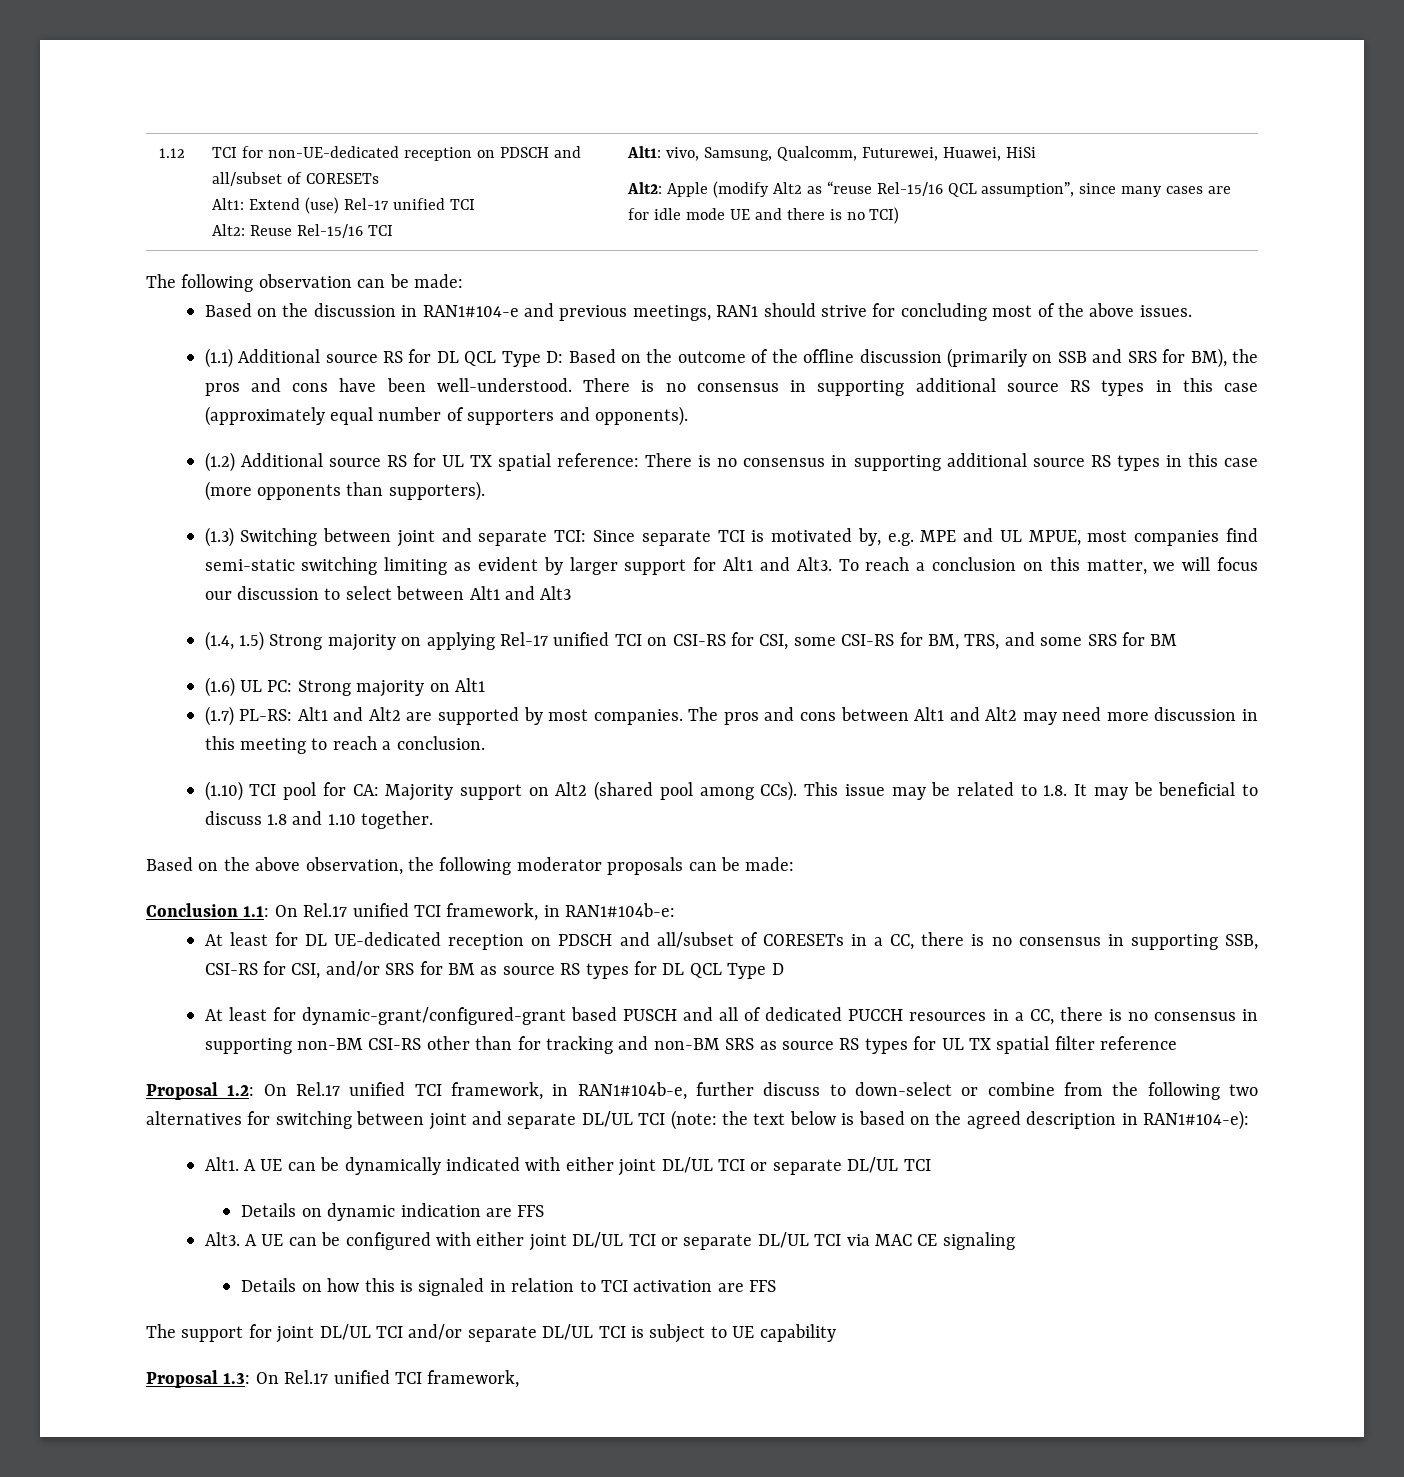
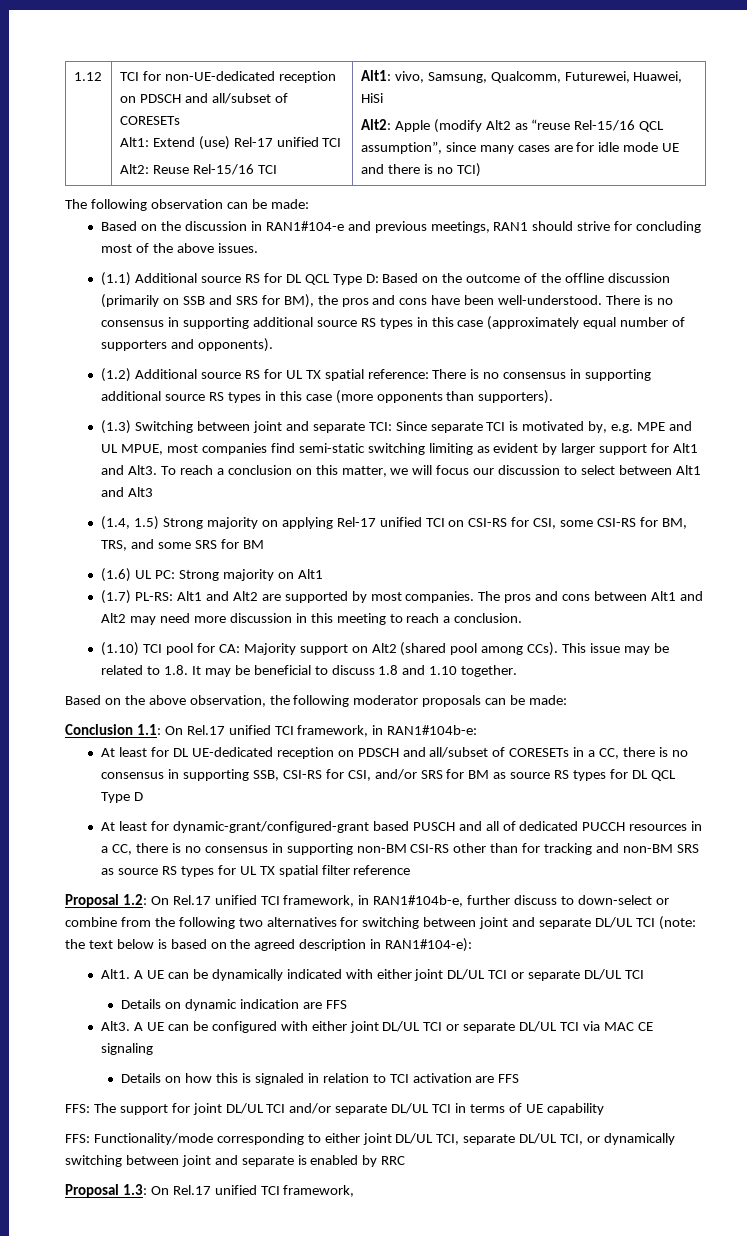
(777, 1286) none -> [65,1104,90,1113] FFS:
[630,1324,727,1343] is subject to -> [455,1103,522,1113] in terms of
(836, 1333) none -> [65,1133,675,1145] [65,1155,406,1167] // FFS: Functionality/mode corresponding to either joint DL/UL TCI, separate DL/UL TCI, or dynamically switching between joint and separate is enabled by RRC

